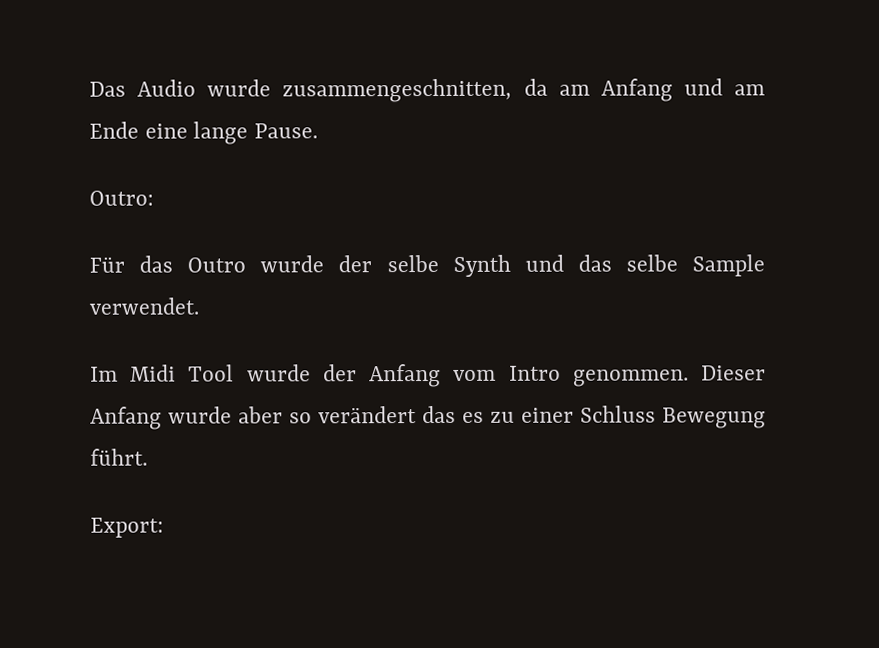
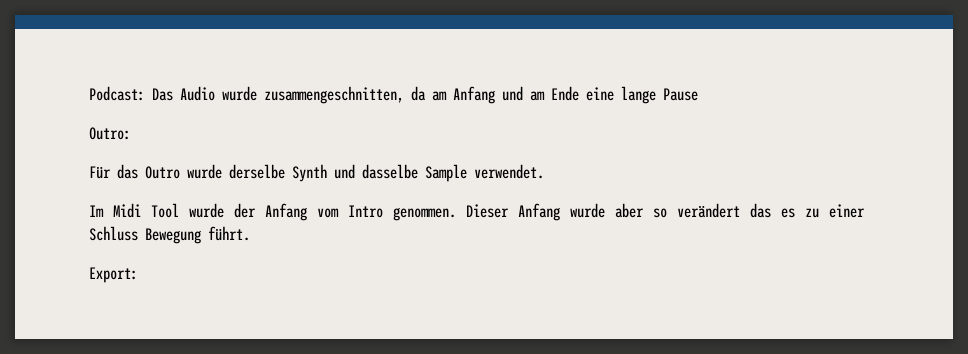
(89, 89) none -> [89,86,145,101] Podcast:
[253,123,318,139] Pause. -> [663,88,698,101] Pause
[338,254,678,277] der selbe Synth und das selbe -> [229,164,418,182] derselbe Synth und dasselbe

